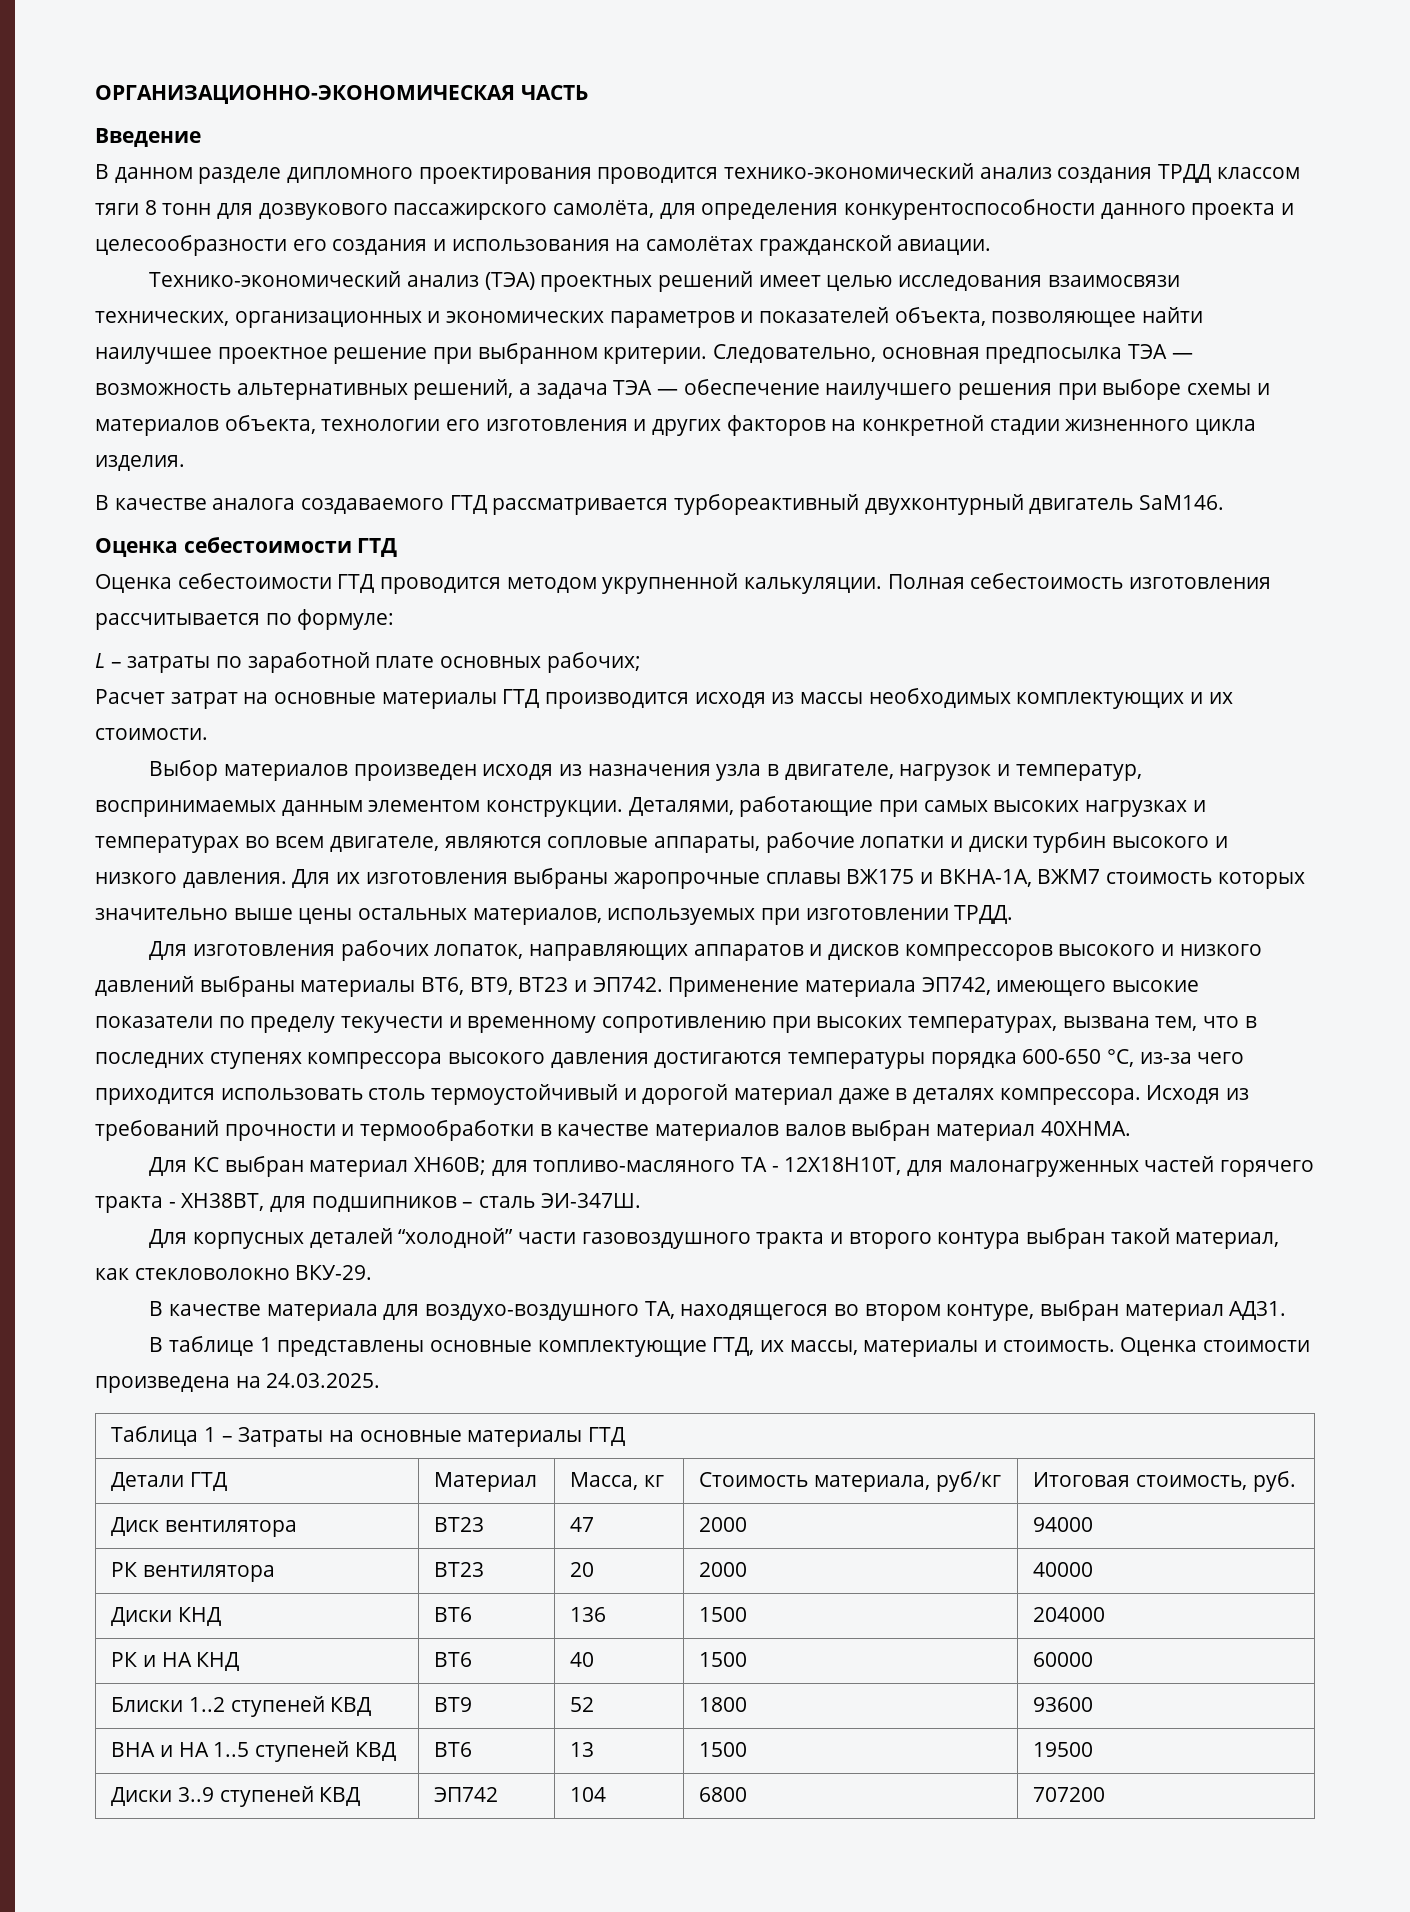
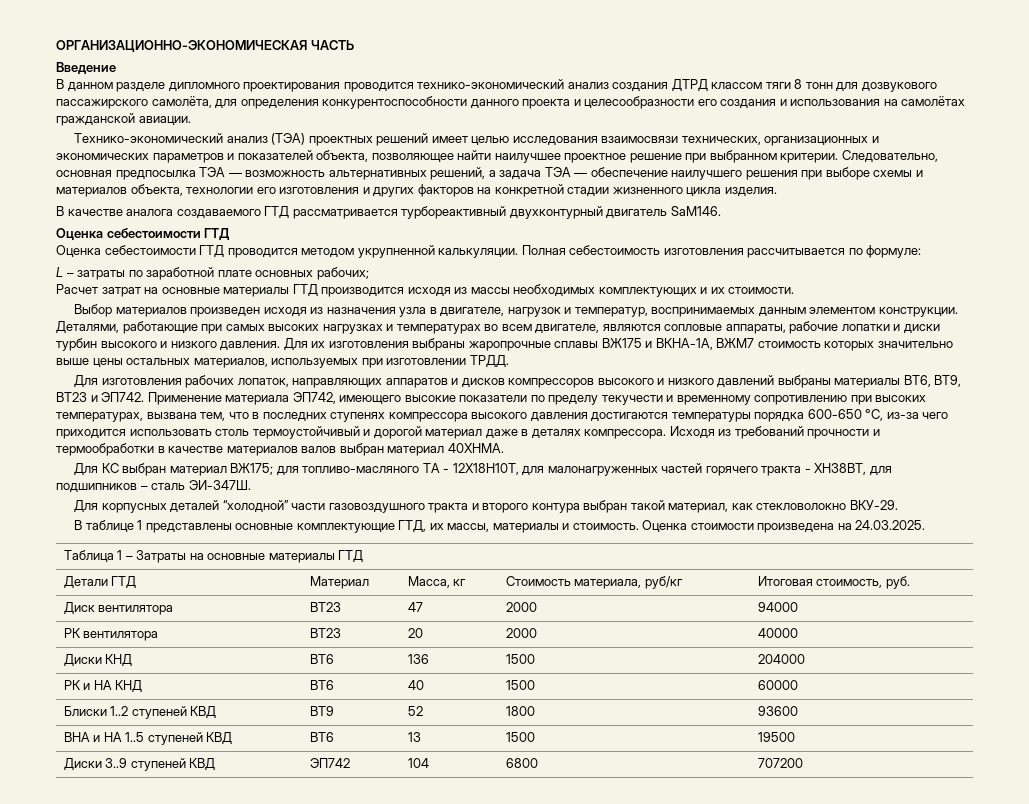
[1158,164,1212,183] ТРДД -> [671,79,708,92] ДТРД
[413,1157,486,1175] ХН60В; -> [230,463,274,475] ВЖ175;
[149,1300,1287,1321] // В качестве материала для воздухо-воздушного ТА, находящегося во втором контуре, выбран материал АД31. -> (898, 505) none

